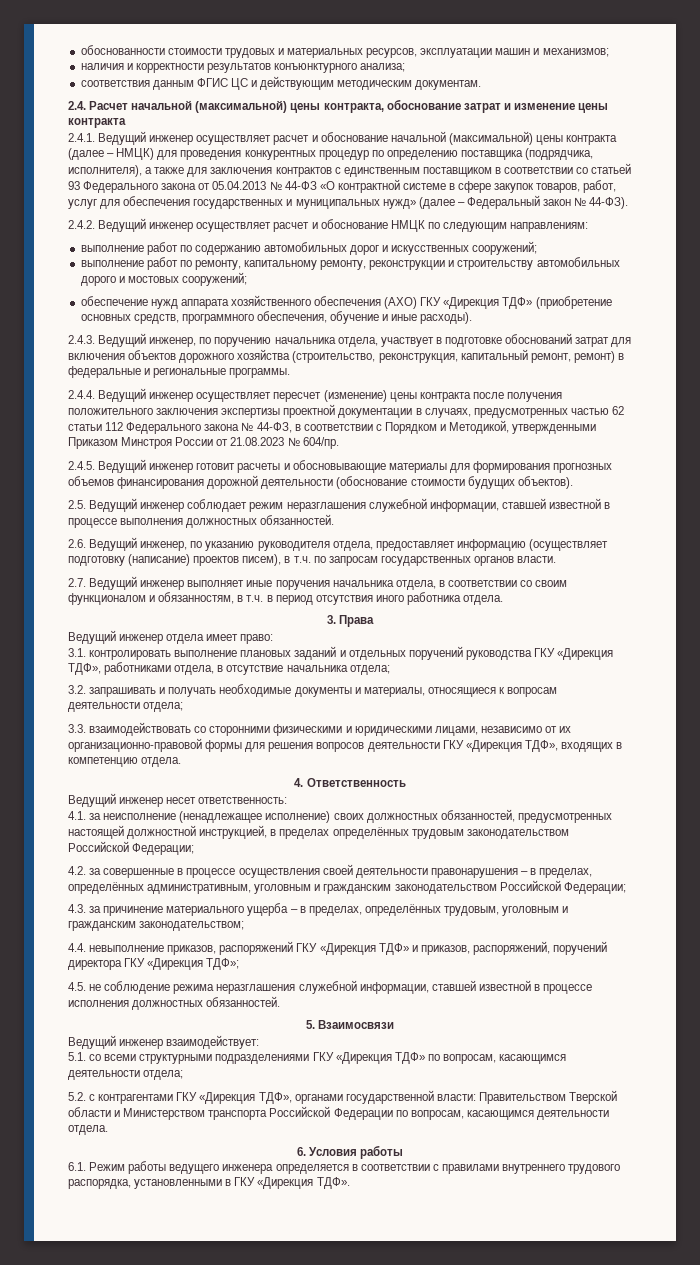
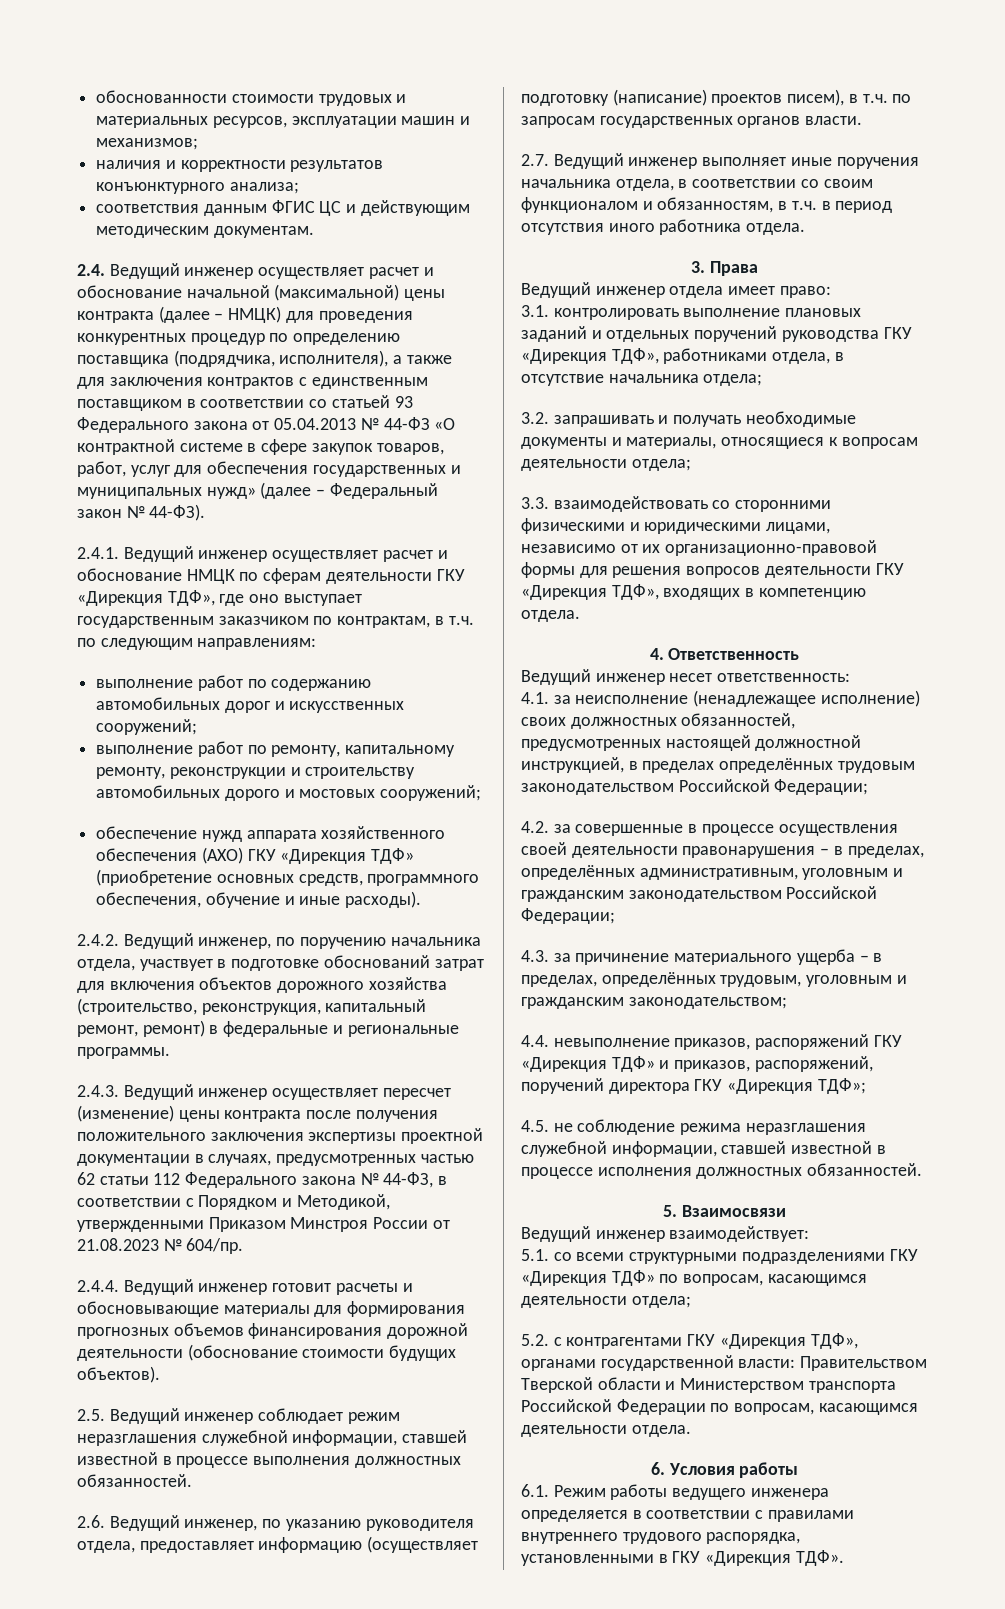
[89,99,609,113] [68,118,126,128] [68,133,95,142] Расчет начальной (максимальной) цены контракта, обоснование затрат и изменение цены контракта // 2.4.1. -> (105, 270) none
[68,220,95,229] 2.4.2. -> [77,547,119,559] 2.4.1.
(440, 225) none -> [263,568,465,584] [77,590,362,606] [77,616,474,628] [77,638,96,647] сферам деятельности ГКУ «Дирекция ТДФ», где оно выступает государственным заказчиком по контрактам, в т.ч. по
[68,335,95,344] 2.4.3. -> [77,934,119,946] 2.4.2.
[68,390,95,399] 2.4.4. -> [77,1085,119,1097] 2.4.3.
[68,461,95,470] 2.4.5. -> [77,1280,119,1292] 2.4.4.

